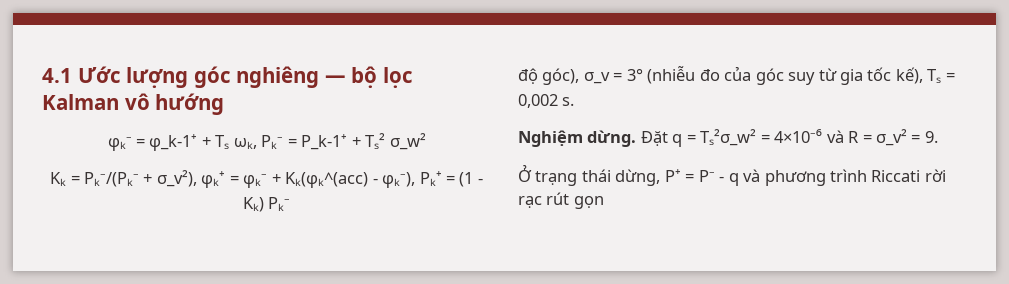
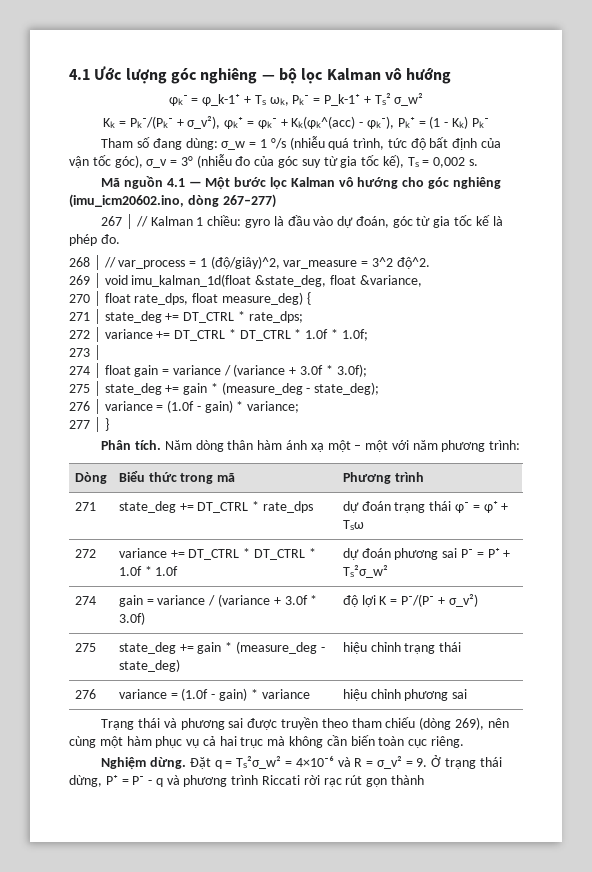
[518,68,538,84] độ -> [101,136,501,150] [69,155,111,168] Tham số đang dùng: σ_w = 1 °/s (nhiễu quá trình, tức độ bất định của vận tốc
(575, 101) none -> [101,176,501,189] [69,194,276,208] [101,214,503,229] [69,234,120,246] [69,255,430,270] [69,273,422,288] [69,291,311,306] [69,309,303,324] [69,327,368,342] [69,345,101,360] [69,363,367,378] [69,381,380,396] [69,399,300,414] [69,417,109,432] [101,440,521,452] [74,472,107,484] [118,470,236,484] [342,472,424,484] [74,502,96,511] [118,501,313,513] [342,501,509,513] [342,520,364,530] [74,549,96,558] [118,548,316,560] [118,566,179,576] [342,548,511,560] [342,565,388,578] [74,596,96,605] [118,594,318,607] [118,612,145,625] [342,594,478,607] [74,643,96,652] [118,641,325,654] [118,659,180,672] [342,642,462,654] [74,689,96,699] [118,688,310,701] [342,689,468,701] [101,717,509,730] [69,735,464,748] // Mã nguồn 4.1 — Một bước lọc Kalman vô hướng cho góc nghiêng (imu_icm20602.ino, dòng 267–277) // 267 │ // Kalman 1 chiều: gyro là đầu vào dự đoán, góc từ gia tốc kế là phép đo. // 268 │ // var_process = 1 (độ/giây)^2, var_measure = 3^2 độ^2. // 269 │ void imu_kalman_1d(float &state_deg, float &variance, // 270 │ float rate_dps, float measure_deg) { // 271 │ state_deg += DT_CTRL * rate_dps; // 272 │ variance += DT_CTRL * DT_CTRL * 1.0f * 1.0f; // 273 │ // 274 │ float gain = variance / (variance + 3.0f * 3.0f); // 275 │ state_deg += gain * (measure_deg - state_deg); // 276 │ variance = (1.0f - gain) * variance; // 277 │ } // Phân tích. Năm dòng thân hàm ánh xạ một – một với năm phương trình: // Dòng | Biểu thức trong mã | Phương trình // 271 | state_deg += DT_CTRL * rate_dps | dự đoán trạng thái φ⁻ = φ⁺ + Tₛω // 272 | variance += DT_CTRL * DT_CTRL * 1.0f * 1.0f | dự đoán phương sai P⁻ = P⁺ + Tₛ²σ_w² // 274 | gain = variance / (variance + 3.0f * 3.0f) | độ lợi K = P⁻/(P⁻ + σ_v²) // 275 | state_deg += gain * (measure_deg - state_deg) | hiệu chỉnh trạng thái // 276 | variance = (1.0f - gain) * variance | hiệu chỉnh phương sai // Trạng thái và phương sai được truyền theo tham chiếu (dòng 269), nên cùng một hàm phục vụ cả hai trục mà không cần biến toàn cục riêng.
(938, 137) // -> (428, 762) none
(604, 202) none -> [390,775,424,785] thành

